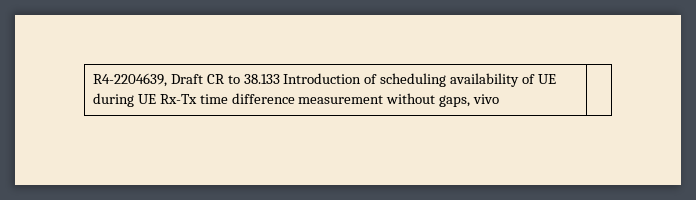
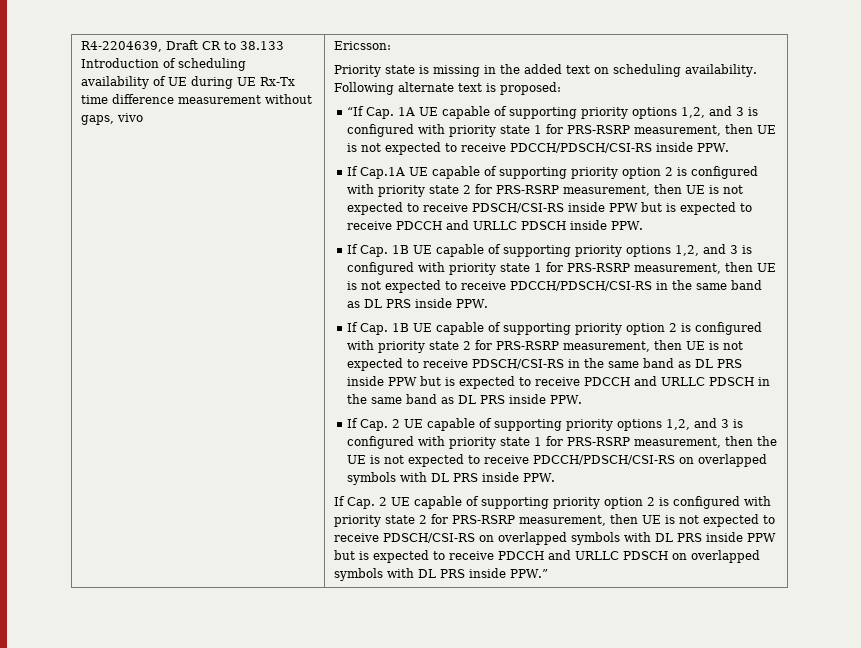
(500, 99) none -> [334,41,392,50] [334,64,758,77] [334,82,562,95] [347,106,759,119] [347,124,777,137] [347,142,730,155] [347,166,759,179] [347,184,744,197] [347,202,753,215] [347,220,644,230] [347,244,753,257] [347,262,777,275] [347,280,763,293] [347,298,489,308] [347,322,763,335] [347,340,744,353] [347,358,743,371] [347,376,771,389] [347,394,583,404] [347,418,744,431] [347,436,778,449] [347,454,768,467] [347,472,556,485] [334,496,772,509] [334,514,776,527] [334,532,777,545] [334,550,761,563] [334,568,549,581] Ericsson: // Priority state is missing in the added text on scheduling availability. Following alternate text is proposed: // “If Cap. 1A UE capable of supporting priority options 1,2, and 3 is configured with priority state 1 for PRS-RSRP measurement, then UE is not expected to receive PDCCH/PDSCH/CSI-RS inside PPW. // If Cap.1A UE capable of supporting priority option 2 is configured with priority state 2 for PRS-RSRP measurement, then UE is not expected to receive PDSCH/CSI-RS inside PPW but is expected to receive PDCCH and URLLC PDSCH inside PPW. // If Cap. 1B UE capable of supporting priority options 1,2, and 3 is configured with priority state 1 for PRS-RSRP measurement, then UE is not expected to receive PDCCH/PDSCH/CSI-RS in the same band as DL PRS inside PPW. // If Cap. 1B UE capable of supporting priority option 2 is configured with priority state 2 for PRS-RSRP measurement, then UE is not expected to receive PDSCH/CSI-RS in the same band as DL PRS inside PPW but is expected to receive PDCCH and URLLC PDSCH in the same band as DL PRS inside PPW. // If Cap. 2 UE capable of supporting priority options 1,2, and 3 is configured with priority state 1 for PRS-RSRP measurement, then the UE is not expected to receive PDCCH/PDSCH/CSI-RS on overlapped symbols with DL PRS inside PPW. // If Cap. 2 UE capable of supporting priority option 2 is configured with priority state 2 for PRS-RSRP measurement, then UE is not expected to receive PDSCH/CSI-RS on overlapped symbols with DL PRS inside PPW but is expected to receive PDCCH and URLLC PDSCH on overlapped symbols with DL PRS inside PPW.”

